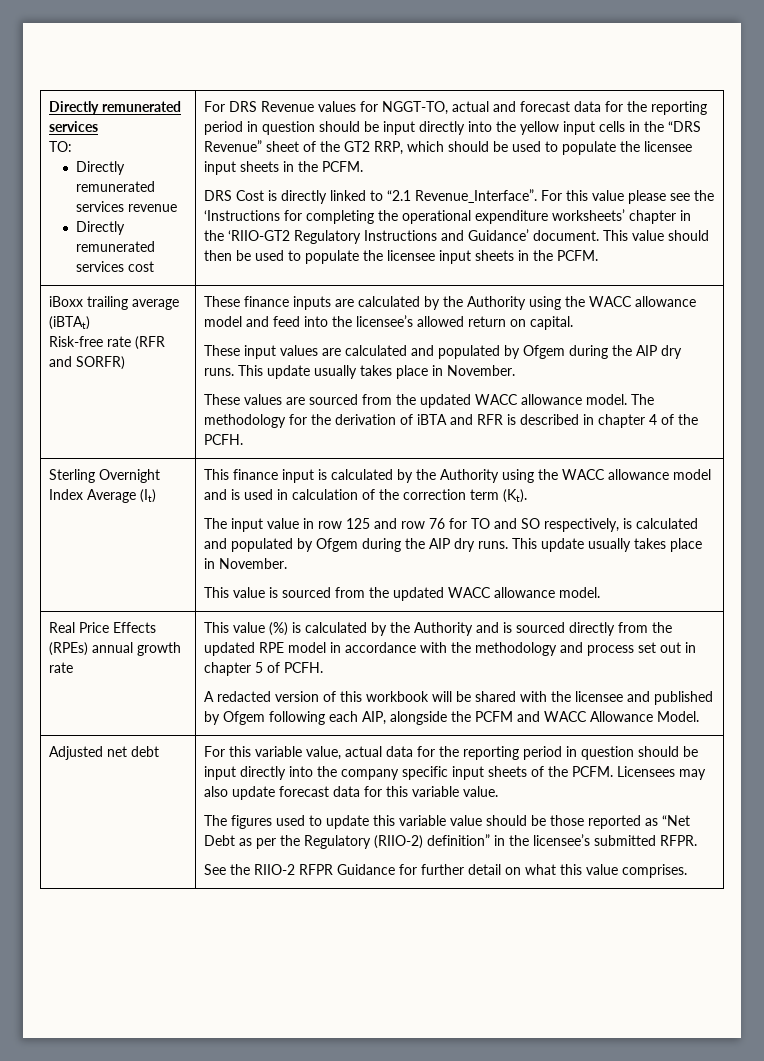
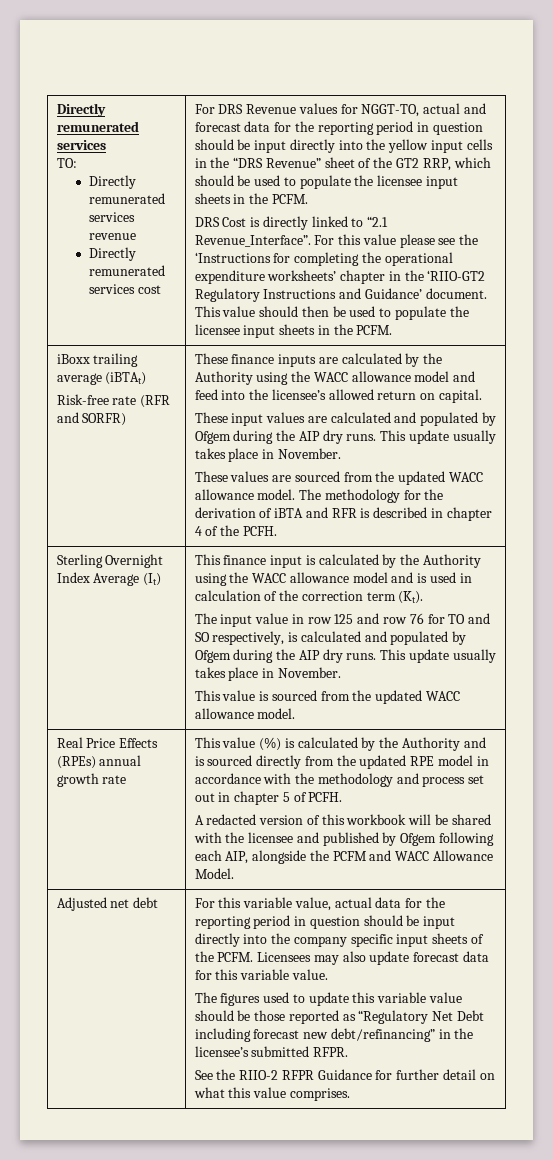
[662,815,691,826] [204,834,491,849] “Net Debt as per the Regulatory (RIIO-2) definition” -> [358,1010,484,1024] [194,1028,435,1042] “Regulatory Net Debt including forecast new debt/refinancing”

